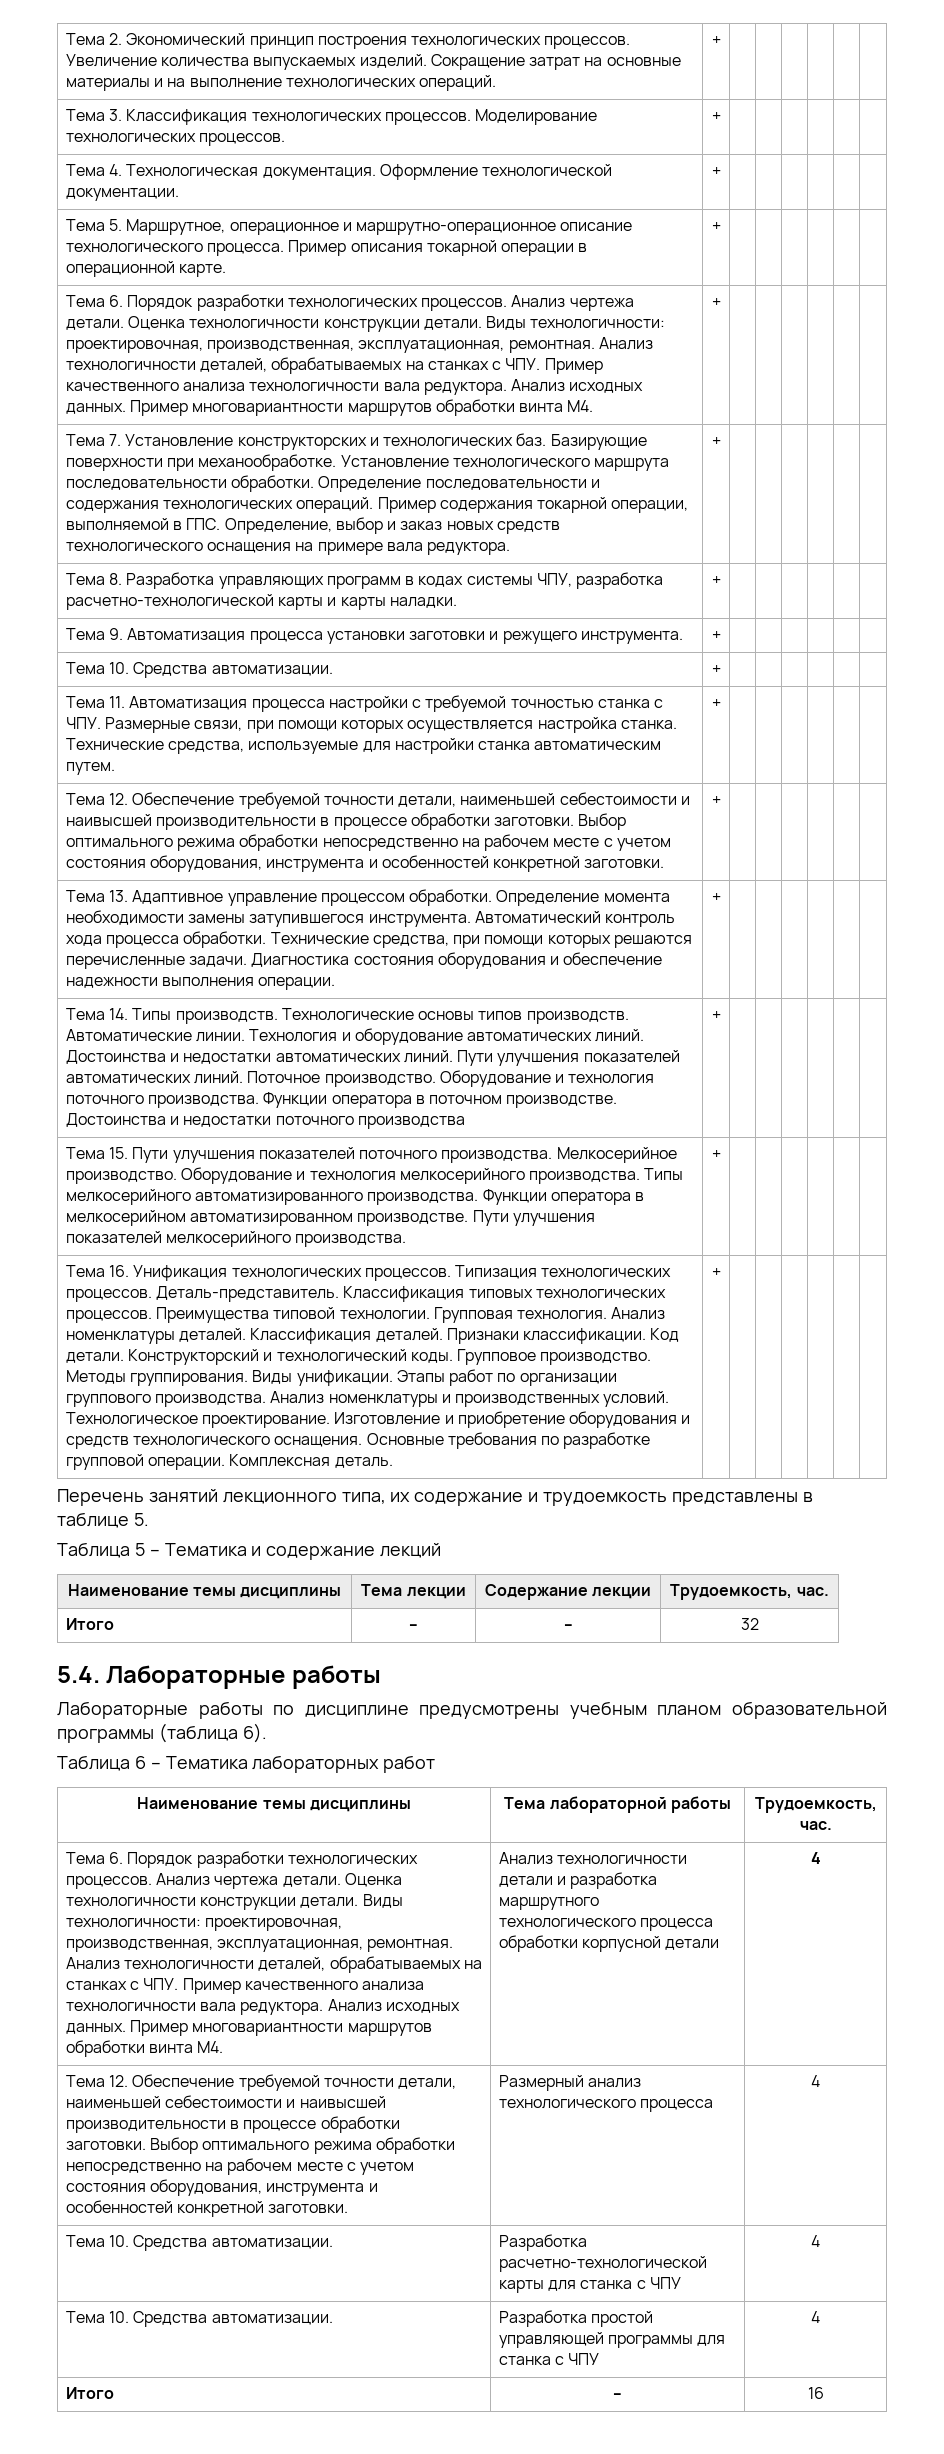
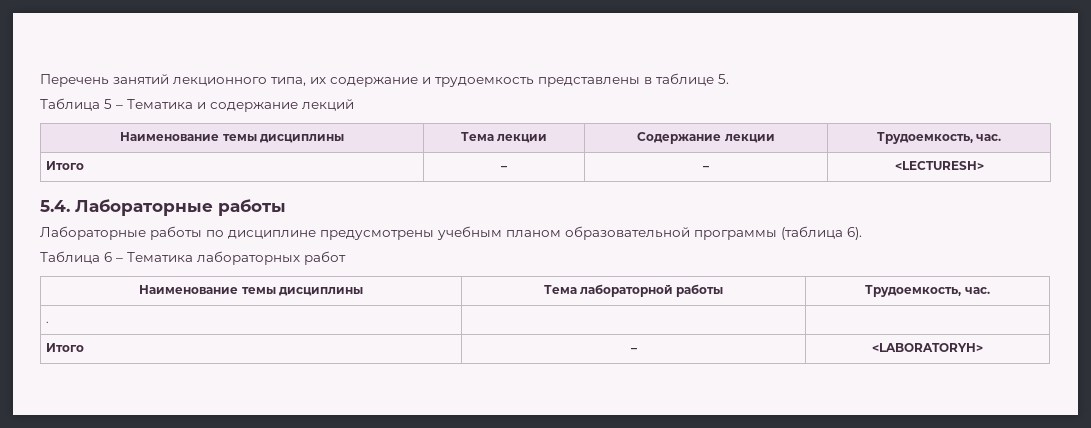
[65,33,631,49] [65,54,681,70] [65,75,497,91] [711,36,721,45] [65,109,598,125] [65,133,285,146] [711,112,721,121] [65,164,613,180] [65,188,179,201] [711,167,721,176] [65,219,633,235] [65,240,588,256] [65,261,226,277] [711,222,721,231] [65,294,634,311] [65,316,666,332] [65,337,653,353] [65,357,603,374] [65,379,644,395] [65,399,594,416] [711,298,721,307] [65,433,647,450] [65,454,670,471] [65,475,600,492] [65,497,689,513] [65,517,561,534] [65,542,511,555] [711,437,721,446] [65,572,664,589] [65,594,457,610] [711,576,721,585] [65,628,684,644] [711,631,721,640] [65,662,333,678] [711,665,721,674] [65,695,664,712] [65,717,678,733] [65,738,662,754] [65,762,115,775] [711,699,721,708] [65,792,691,809] [65,813,627,830] [65,834,672,851] [65,855,665,872] [711,796,721,805] [65,889,670,906] [65,910,676,927] [65,931,693,948] [65,952,663,969] [65,977,336,990] [711,893,721,902] [65,1008,629,1024] [65,1028,645,1045] [65,1050,680,1066] [65,1070,655,1087] [65,1092,618,1108] [65,1113,465,1129] [711,1011,721,1020] [65,1147,677,1163] [65,1167,684,1184] [65,1189,645,1205] [65,1210,595,1226] [65,1231,407,1247] [711,1150,721,1159] [65,1265,672,1281] [65,1286,666,1302] [65,1307,666,1323] [65,1328,680,1344] [65,1349,652,1365] [65,1369,617,1386] [65,1391,670,1407] [65,1411,691,1428] [65,1432,651,1449] [65,1454,393,1470] [711,1268,721,1277] Тема 2. Экономический принцип построения технологических процессов. Увеличение количества выпускаемых изделий. Сокращение затрат на основные материалы и на выполнение технологических операций. | + | | | | | | // Тема 3. Классификация технологических процессов. Моделирование технологических процессов. | + | | | | | | // Тема 4. Технологическая документация. Оформление технологической документации. | + | | | | | | // Тема 5. Маршрутное, операционное и маршрутно-операционное описание технологического процесса. Пример описания токарной операции в операционной карте. | + | | | | | | // Тема 6. Порядок разработки технологических процессов. Анализ чертежа детали. Оценка технологичности конструкции детали. Виды технологичности: проектировочная, производственная, эксплуатационная, ремонтная. Анализ технологичности деталей, обрабатываемых на станках с ЧПУ. Пример качественного анализа технологичности вала редуктора. Анализ исходных данных. Пример многовариантности маршрутов обработки винта М4. | + | | | | | | // Тема 7. Установление конструкторских и технологических баз. Базирующие поверхности при механообработке. Установление технологического маршрута последовательности обработки. Определение последовательности и содержания технологических операций. Пример содержания токарной операции, выполняемой в ГПС. Определение, выбор и заказ новых средств технологического оснащения на примере вала редуктора. | + | | | | | | // Тема 8. Разработка управляющих программ в кодах системы ЧПУ, разработка расчетно-технологической карты и карты наладки. | + | | | | | | // Тема 9. Автоматизация процесса установки заготовки и режущего инструмента. | + | | | | | | // Тема 10. Средства автоматизации. | + | | | | | | // Тема 11. Автоматизация процесса настройки с требуемой точностью станка с ЧПУ. Размерные связи, при помощи которых осуществляется настройка станка. Технические средства, используемые для настройки станка автоматическим путем. | + | | | | | | // Тема 12. Обеспечение требуемой точности детали, наименьшей себестоимости и наивысшей производительности в процессе обработки заготовки. Выбор оптимального режима обработки непосредственно на рабочем месте с учетом состояния оборудования, инструмента и особенностей конкретной заготовки. | + | | | | | | // Тема 13. Адаптивное управление процессом обработки. Определение момента необходимости замены затупившегося инструмента. Автоматический контроль хода процесса обработки. Технические средства, при помощи которых решаются перечисленные задачи. Диагностика состояния оборудования и обеспечение надежности выполнения операции. | + | | | | | | // Тема 14. Типы производств. Технологические основы типов производств. Автоматические линии. Технология и оборудование автоматических линий. Достоинства и недостатки автоматических линий. Пути улучшения показателей автоматических линий. Поточное производство. Оборудование и технология поточного производства. Функции оператора в поточном производстве. Достоинства и недостатки поточного производства | + | | | | | | // Тема 15. Пути улучшения показателей поточного производства. Мелкосерийное производство. Оборудование и технология мелкосерийного производства. Типы мелкосерийного автоматизированного производства. Функции оператора в мелкосерийном автоматизированном производстве. Пути улучшения показателей мелкосерийного производства. | + | | | | | | // Тема 16. Унификация технологических процессов. Типизация технологических процессов. Деталь-представитель. Классификация типовых технологических процессов. Преимущества типовой технологии. Групповая технология. Анализ номенклатуры деталей. Классификация деталей. Признаки классификации. Код детали. Конструкторский и технологический коды. Групповое производство. Методы группирования. Виды унификации. Этапы работ по организации группового производства. Анализ номенклатуры и производственных условий. Технологическое проектирование. Изготовление и приобретение оборудования и средств технологического оснащения. Основные требования по разработке групповой операции. Комплексная деталь. | + | | | | | | // -> (40, 80) none
[740,1618,759,1630] 32 -> [894,161,984,170] <LECTURESH>
[65,1851,418,1868] [65,1873,402,1889] [65,1894,403,1910] [65,1918,342,1931] [65,1939,454,1952] [65,1956,482,1973] [65,1978,425,1994] [65,1999,460,2015] [65,2020,432,2036] [65,2040,224,2057] [498,1852,687,1865] [498,1872,658,1889] [498,1897,599,1910] [498,1918,713,1931] [498,1935,720,1952] [810,1852,821,1864] [65,2074,457,2091] [65,2095,386,2108] [65,2116,400,2133] [65,2137,455,2154] [65,2158,415,2175] [65,2179,378,2196] [65,2200,349,2217] [498,2075,641,2091] [498,2099,713,2112] [811,2075,820,2087] [65,2235,333,2251] [498,2234,587,2251] [498,2256,707,2272] [498,2277,681,2293] [811,2235,820,2247] [65,2311,333,2327] [498,2310,653,2327] [498,2332,726,2348] [498,2353,600,2365] [811,2311,820,2323] [65,2387,114,2399] [613,2393,622,2399] [807,2387,824,2399] Тема 6. Порядок разработки технологических процессов. Анализ чертежа детали. Оценка технологичности конструкции детали. Виды технологичности: проектировочная, производственная, эксплуатационная, ремонтная. Анализ технологичности деталей, обрабатываемых на станках с ЧПУ. Пример качественного анализа технологичности вала редуктора. Анализ исходных данных. Пример многовариантности маршрутов обработки винта М4. | Анализ технологичности детали и разработка маршрутного технологического процесса обработки корпусной детали | 4 // Тема 12. Обеспечение требуемой точности детали, наименьшей себестоимости и наивысшей производительности в процессе обработки заготовки. Выбор оптимального режима обработки непосредственно на рабочем месте с учетом состояния оборудования, инструмента и особенностей конкретной заготовки. | Размерный анализ технологического процесса | 4 // Тема 10. Средства автоматизации. | Разработка расчетно-технологической карты для станка с ЧПУ | 4 // Тема 10. Средства автоматизации. | Разработка простой управляющей программы для станка с ЧПУ | 4 // Итого | – | 16 -> [46,321,50,323] [46,343,85,352] [630,348,637,352] [872,343,983,352] . | | // Итого | – | <LABORATORYH>

